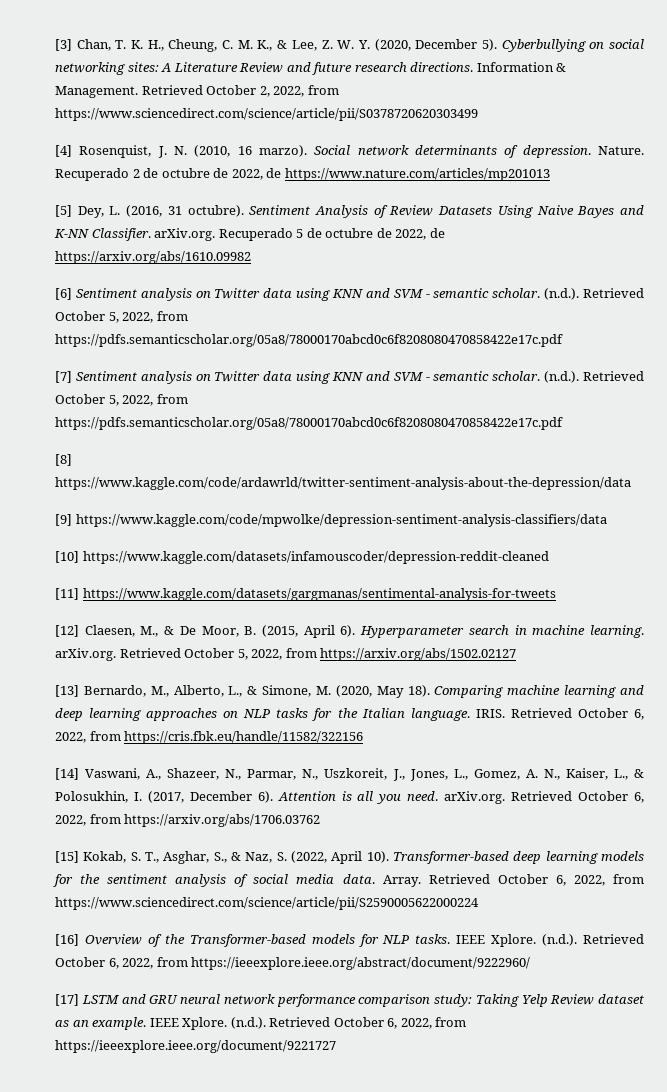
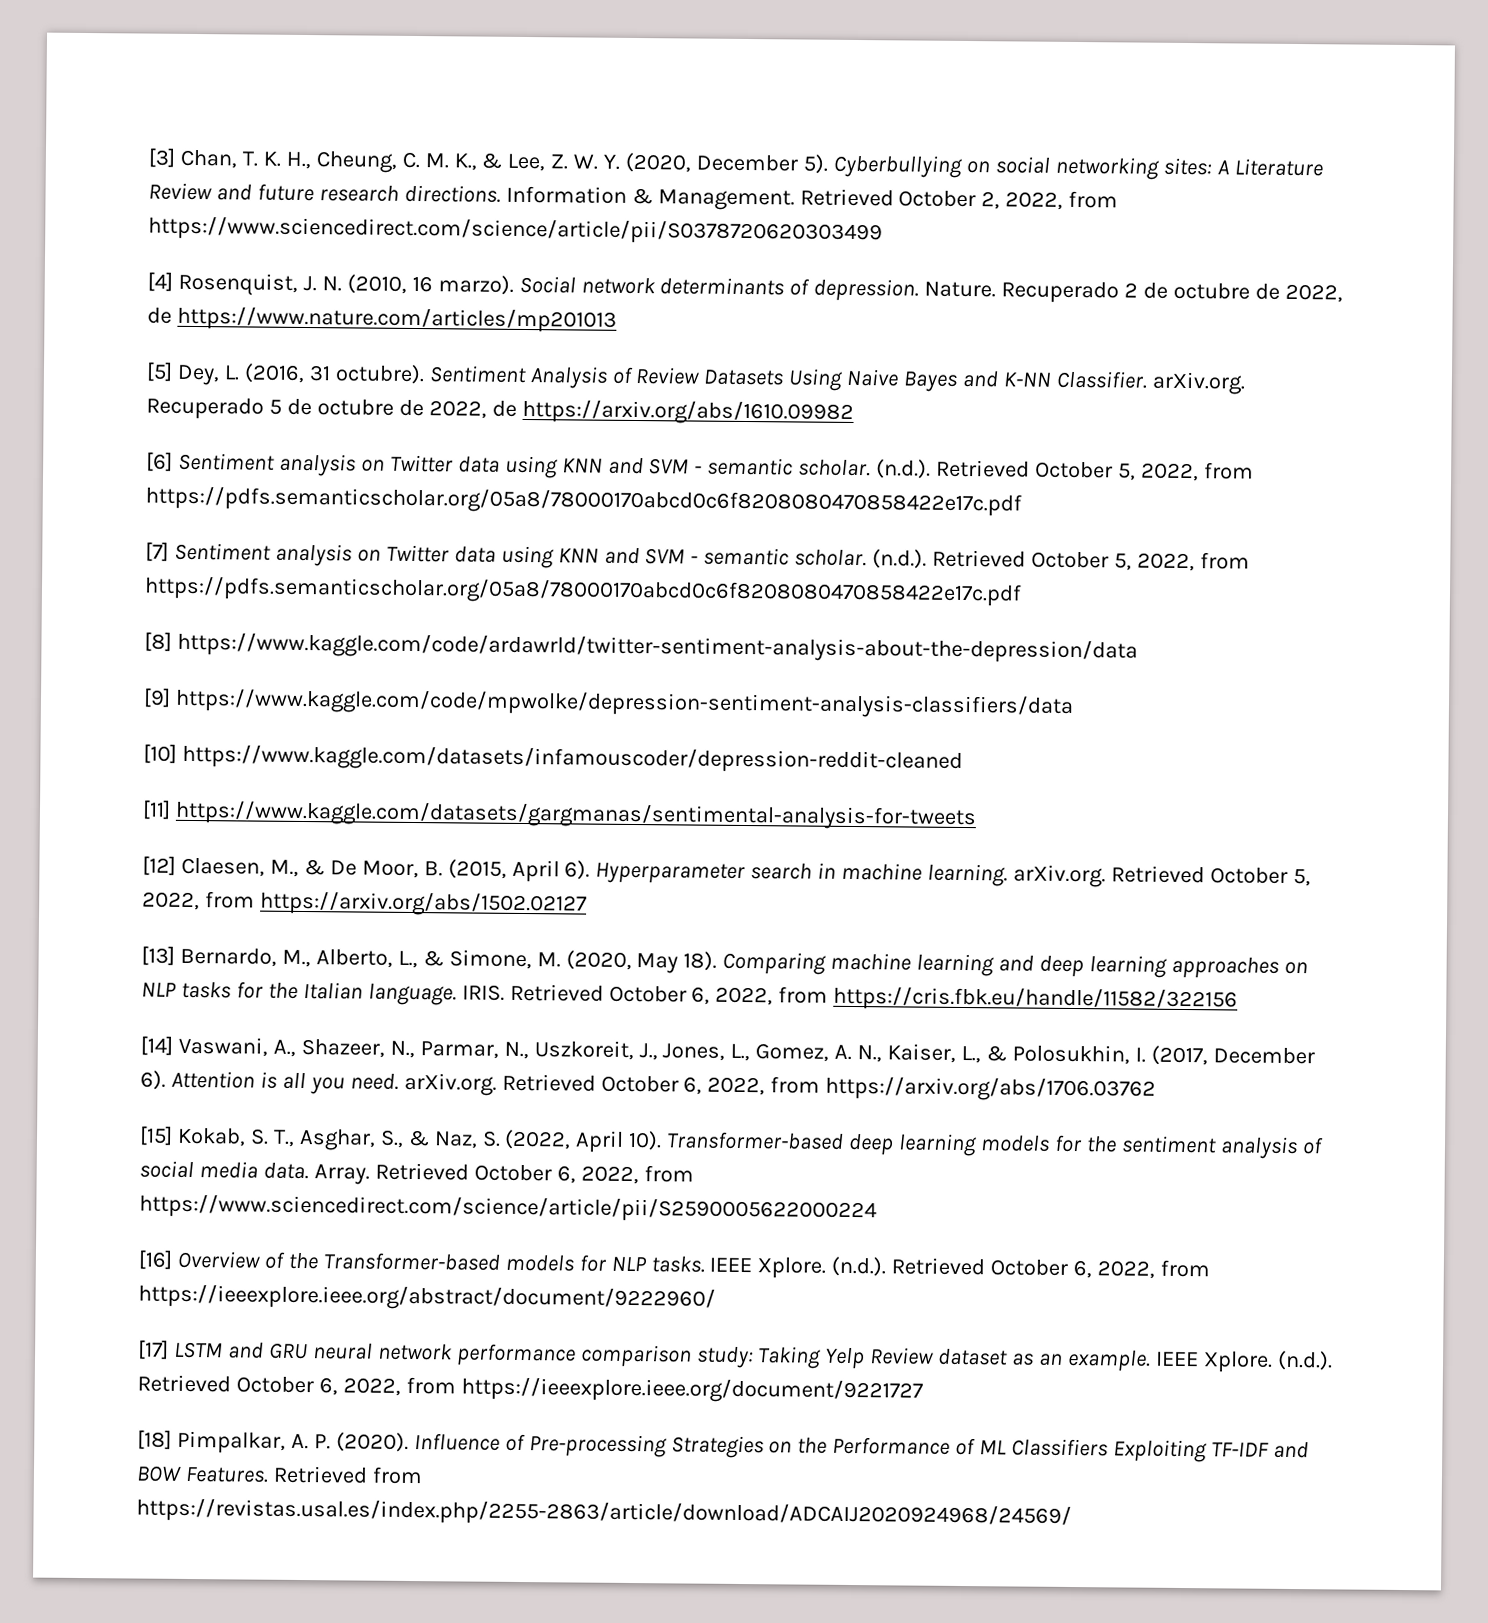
(336, 1046) none -> [137,1429,1309,1463] [136,1465,423,1485] [136,1497,1072,1530] // [18] Pimpalkar, A. P. (2020). Influence of Pre-processing Strategies on the Performance of ML Classifiers Exploiting TF-IDF and BOW Features. Retrieved from https://revistas.usal.es/index.php/2255-2863/article/download/ADCAIJ2020924968/24569/

